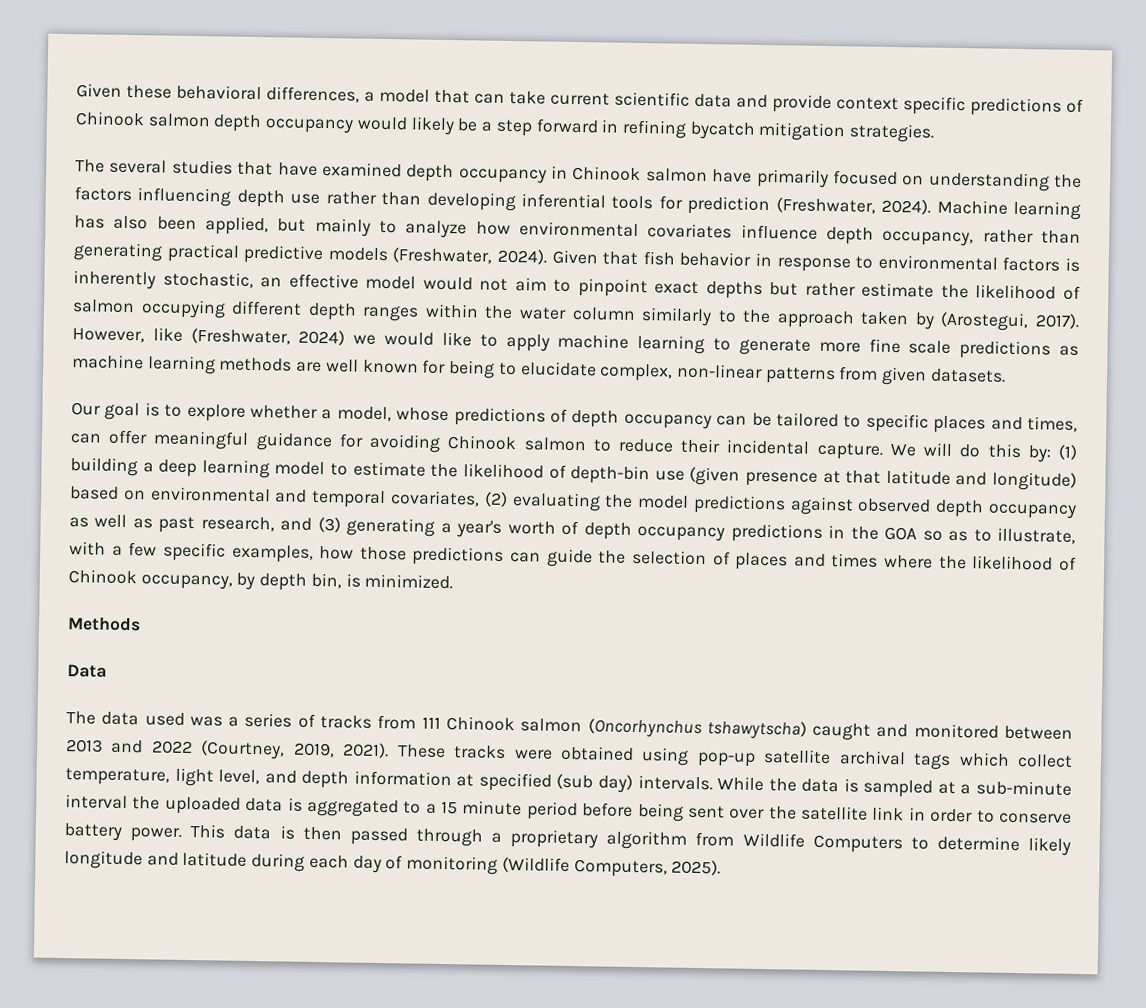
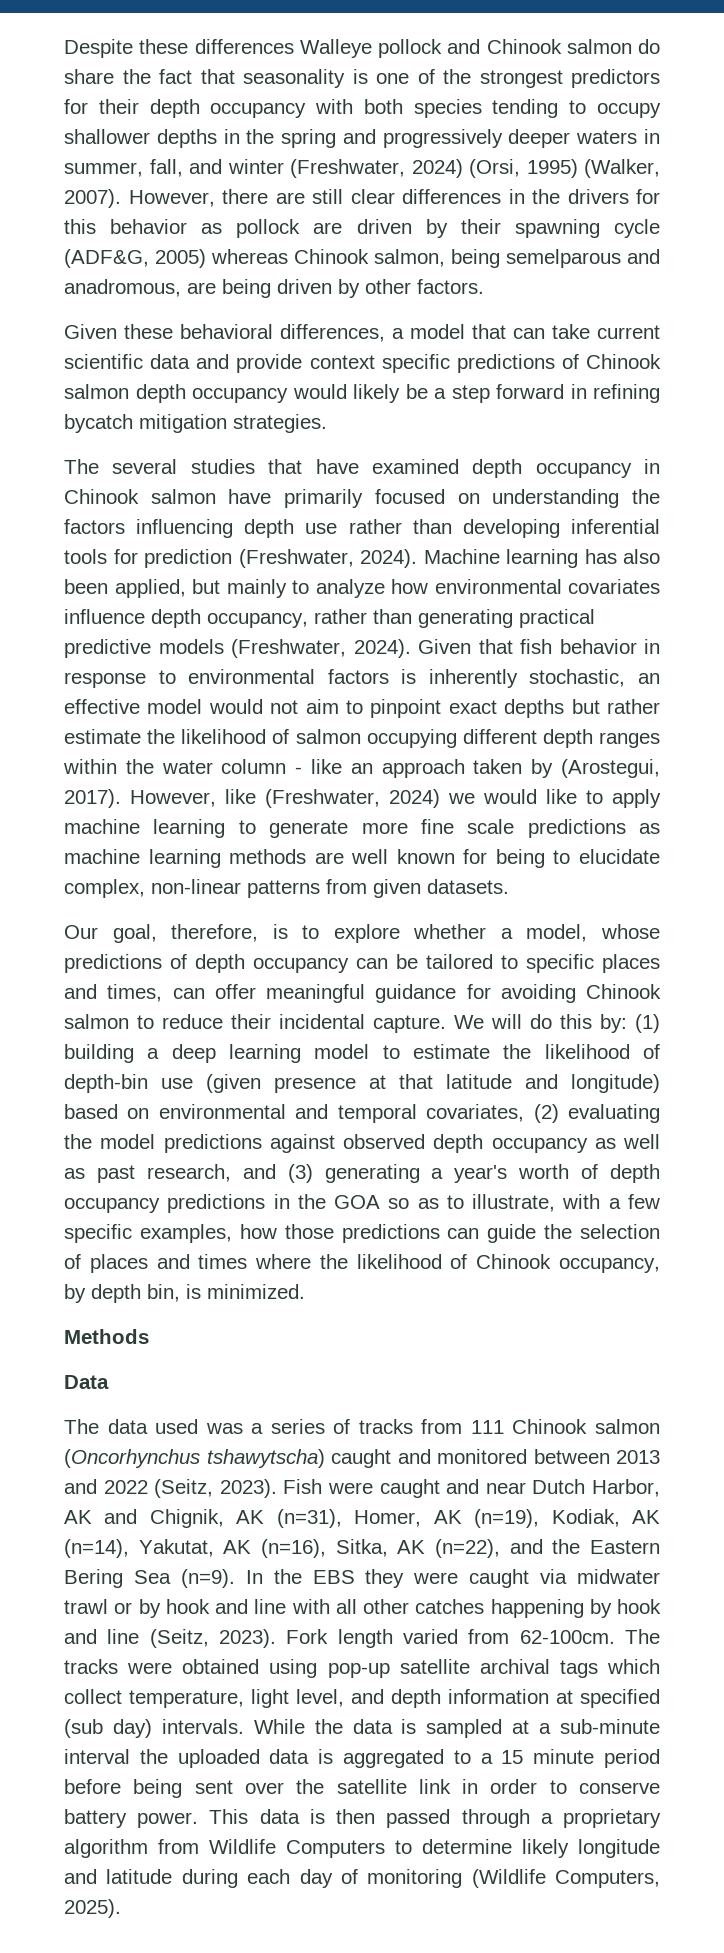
(76, 90) none -> [64,39,660,58] [64,69,660,88] [64,99,661,118] [64,129,660,148] [64,159,660,178] [64,189,660,208] [64,219,660,238] [64,249,660,268] [64,279,484,298] Despite these differences Walleye pollock and Chinook salmon do share the fact that seasonality is one of the strongest predictors for their depth occupancy with both species tending to occupy shallower depths in the spring and progressively deeper waters in summer, fall, and winter (Freshwater, 2024) (Orsi, 1995) (Walker, 2007). However, there are still clear differences in the drivers for this behavior as pollock are driven by their spawning cycle (ADF&G, 2005) whereas Chinook salmon, being semelparous and anadromous, are being driven by other factors. //
[641,307,772,327] similarly to the -> [295,759,373,774] - like an
[104,402,141,421] goal -> [112,924,259,943] goal, therefore,
[200,740,446,760] (Courtney, 2019, 2021). These -> [154,1479,661,1498] [64,1509,661,1528] [64,1539,661,1558] [64,1569,660,1588] [64,1599,661,1618] [64,1629,660,1648] (Seitz, 2023). Fish were caught and near Dutch Harbor, AK and Chignik, AK (n=31), Homer, AK (n=19), Kodiak, AK (n=14), Yakutat, AK (n=16), Sitka, AK (n=22), and the Eastern Bering Sea (n=9). In the EBS they were caught via midwater trawl or by hook and line with all other catches happening by hook and line (Seitz, 2023). Fork length varied from 62-100cm. The

